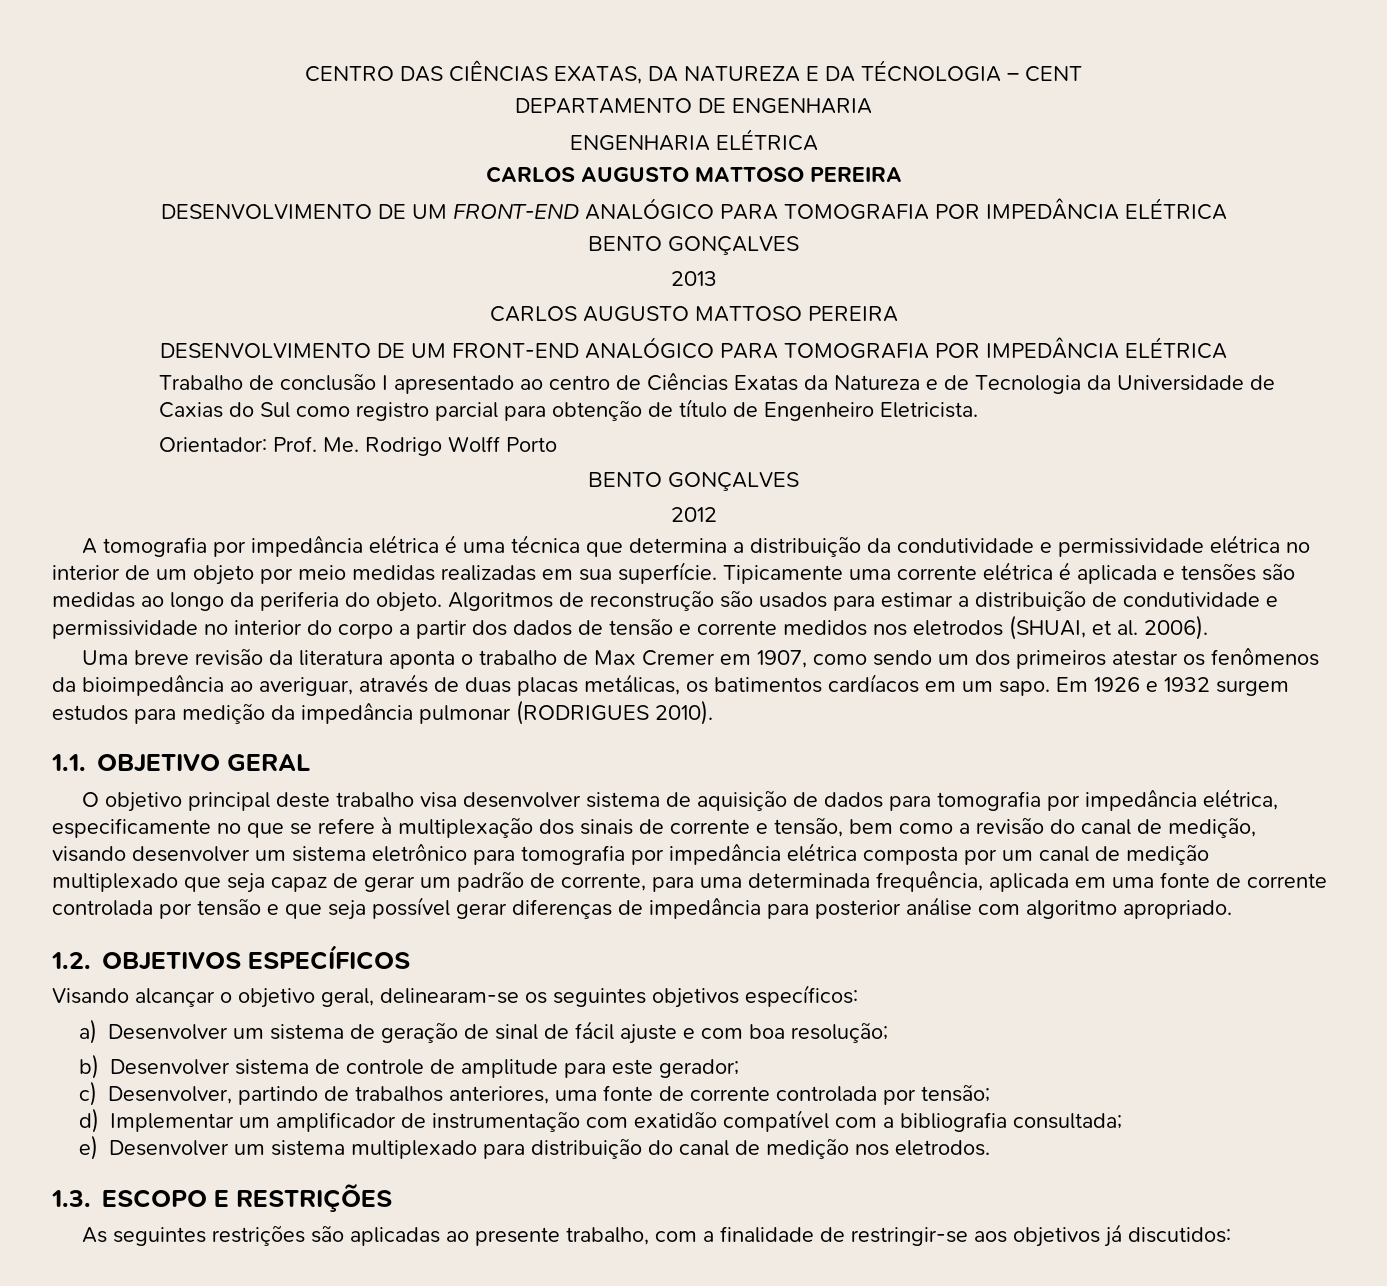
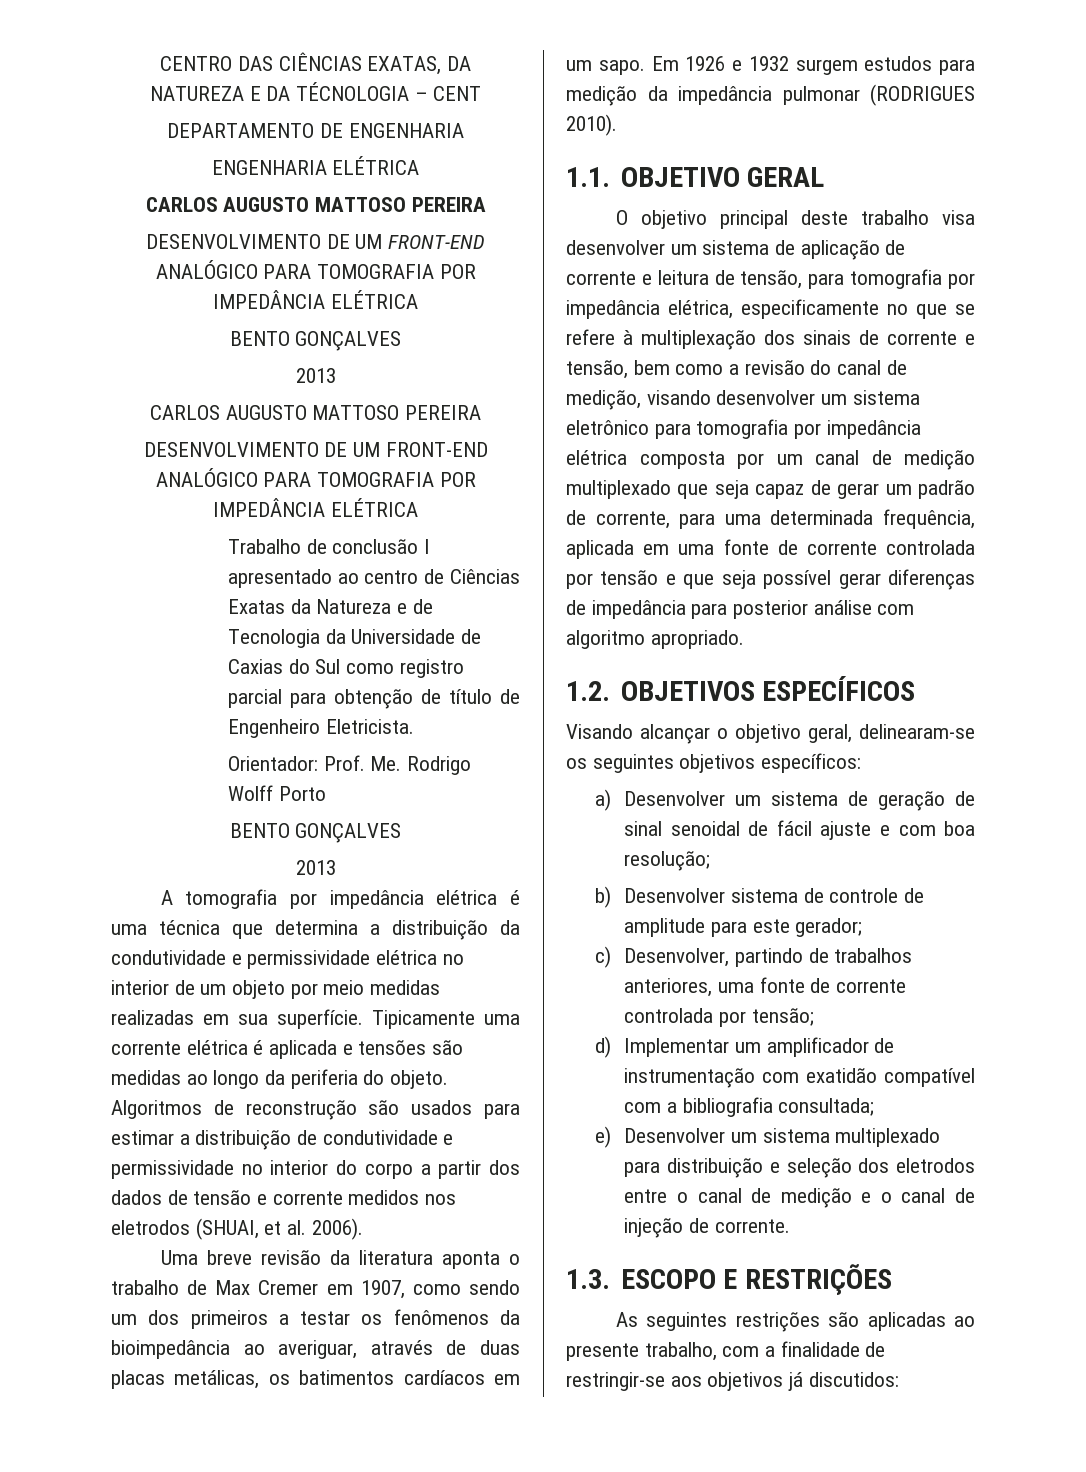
[670,507,717,522] 2012 -> [295,860,336,875] 2013
[1112,650,1179,666] atestar -> [278,1311,351,1325] a testar
[586,790,884,811] sistema de aquisição de dados -> [670,240,906,260] [566,270,803,289] um sistema de aplicação de corrente e leitura de tensão,
(538, 1032) none -> [670,821,740,836] senoidal
[647,1138,990,1159] do canal de medição nos eletrodos. -> [769,1158,975,1178] [624,1188,975,1208] [624,1218,790,1238] e seleção dos eletrodos entre o canal de medição e o canal de injeção de corrente.

